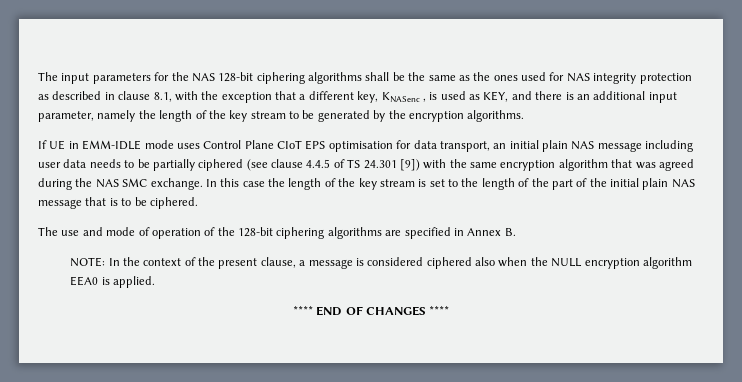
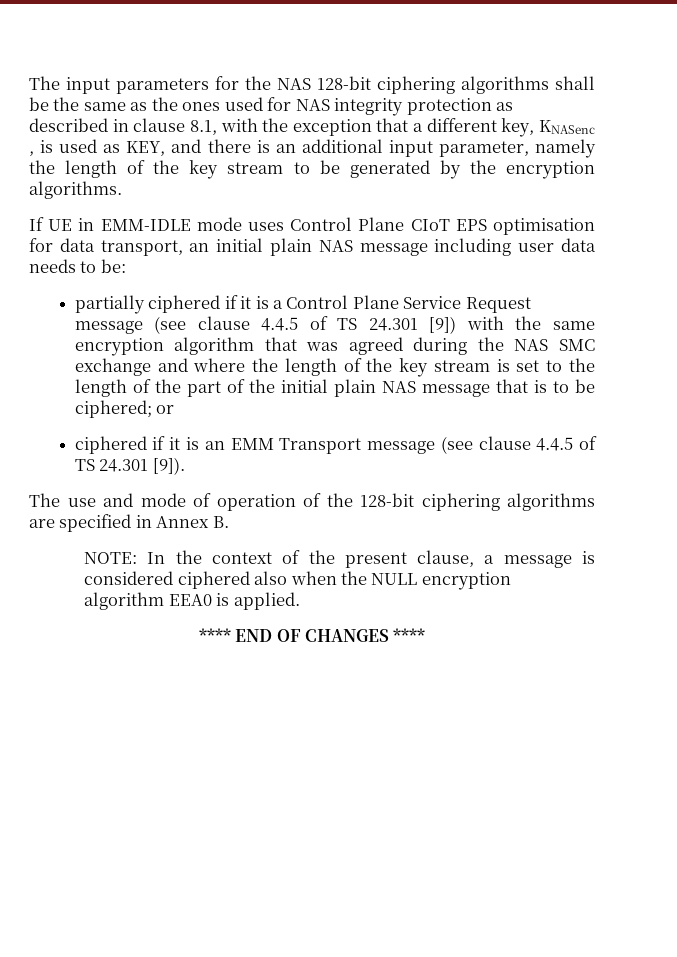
[137,159,150,168] be -> [100,259,126,273] be: //
(244, 165) none -> [224,295,531,313] [74,321,143,334] if it is a Control Plane Service Request message
[150,178,265,190] exchange. In this case -> [74,358,246,376] exchange and where
[149,197,198,209] ciphered. -> [74,400,175,418] [74,436,597,454] [74,457,185,475] ciphered; or // ciphered if it is an EMM Transport message (see clause 4.4.5 of TS 24.301 [9]).

